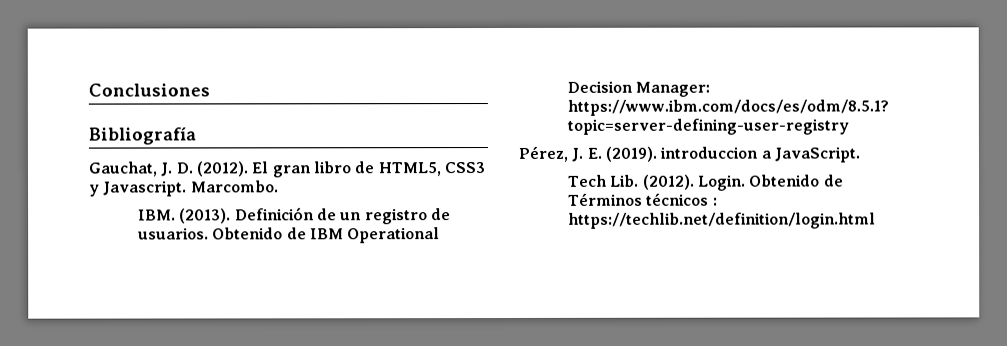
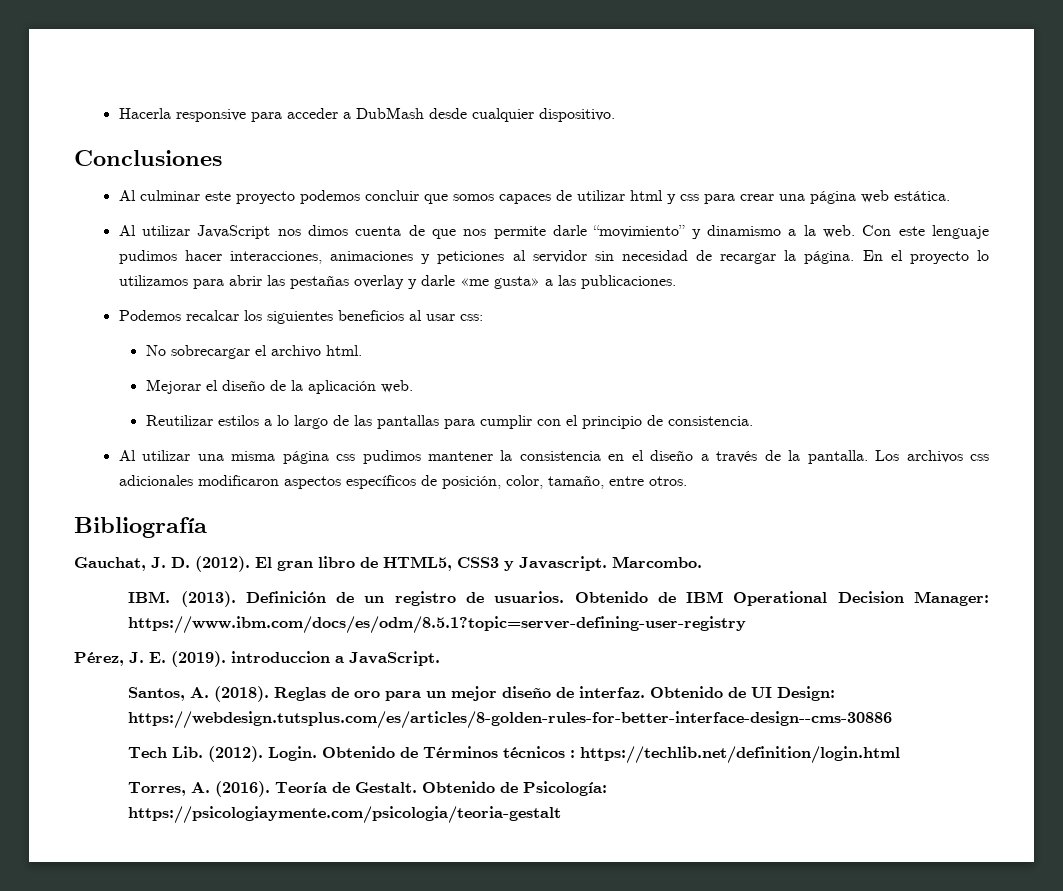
[88,83,210,97] Conclusiones -> [118,107,615,122] [74,150,222,166] [118,190,950,204] [118,225,989,239] [118,250,989,264] [118,275,676,289] [118,310,483,324] [145,345,362,359] [145,379,413,394] [145,415,753,429] [118,450,989,464] [118,475,687,489] Hacerla responsive para acceder a DubMash desde cualquier dispositivo. // Conclusiones // Al culminar este proyecto podemos concluir que somos capaces de utilizar html y css para crear una página web estática. // Al utilizar JavaScript nos dimos cuenta de que nos permite darle “movimiento” y dinamismo a la web. Con este lenguaje pudimos hacer interacciones, animaciones y peticiones al servidor sin necesidad de recargar la página. En el proyecto lo utilizamos para abrir las pestañas overlay y darle «me gusta» a las publicaciones. // Podemos recalcar los siguientes beneficios al usar css: // No sobrecargar el archivo html. // Mejorar el diseño de la aplicación web. // Reutilizar estilos a lo largo de las pantallas para cumplir con el principio de consistencia. // Al utilizar una misma página css pudimos mantener la consistencia en el diseño a través de la pantalla. Los archivos css adicionales modificaron aspectos específicos de posición, color, tamaño, entre otros.
(860, 154) none -> [128,686,836,702] [128,711,893,729] // Santos, A. (2018). Reglas de oro para un mejor diseño de interfaz. Obtenido de UI Design: https://webdesign.tutsplus.com/es/articles/8-golden-rules-for-better-interface-design--cms-30886
(877, 220) none -> [128,781,608,797] [128,806,562,824] // Torres, A. (2016). Teoría de Gestalt. Obtenido de Psicología: https://psicologiaymente.com/psicologia/teoria-gestalt

